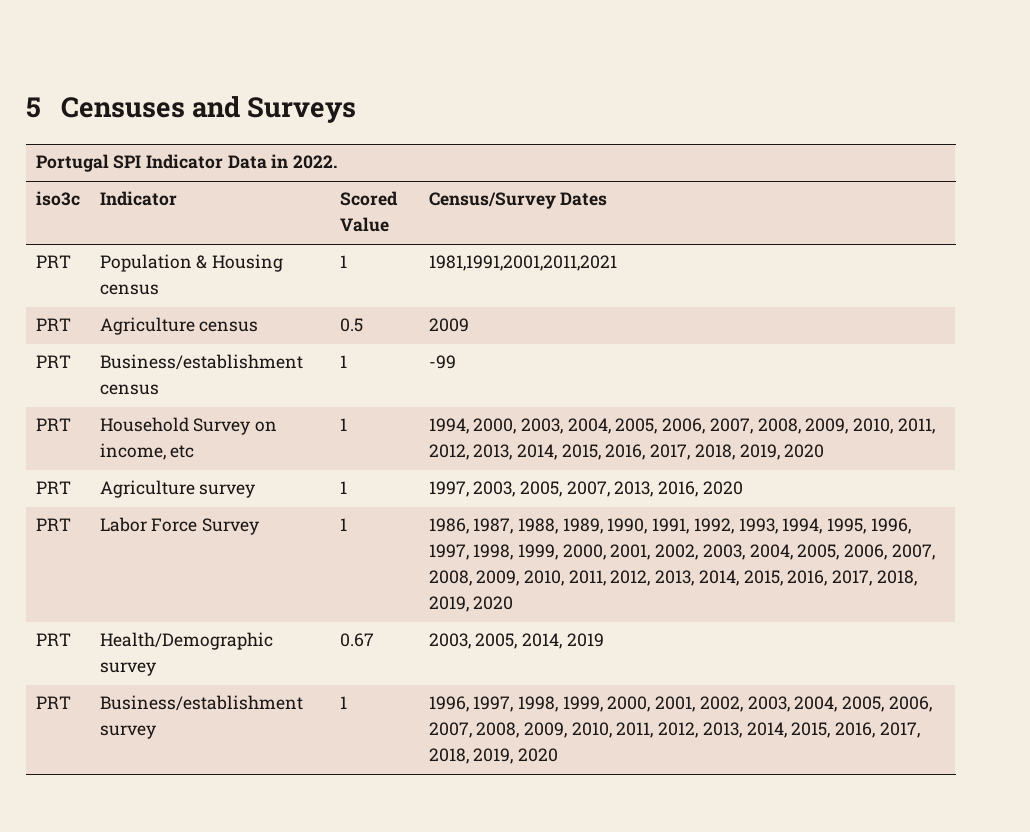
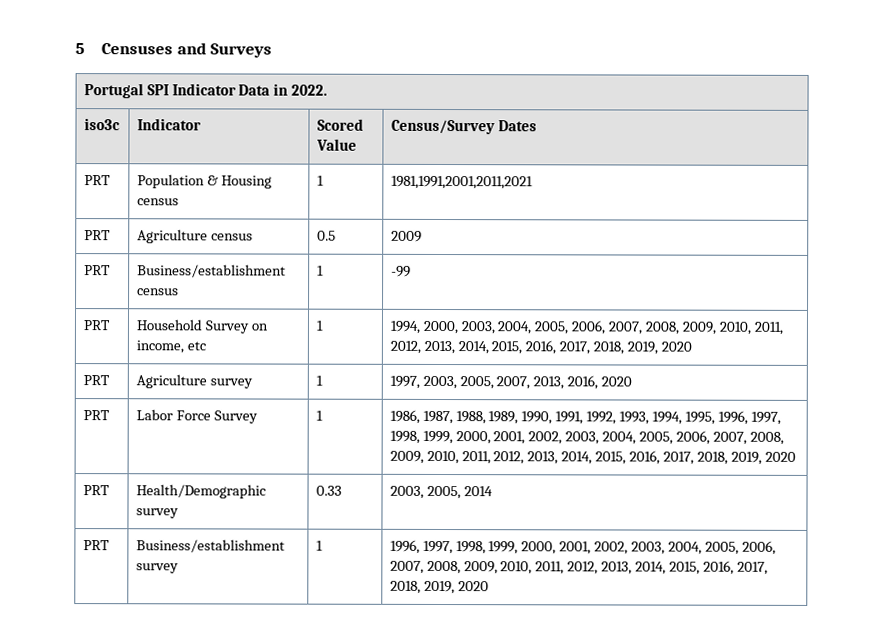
[339,633,374,647] [428,633,604,649] 0.67 | 2003, 2005, 2014, 2019 -> [315,485,342,496] [389,485,493,500] 0.33 | 2003, 2005, 2014

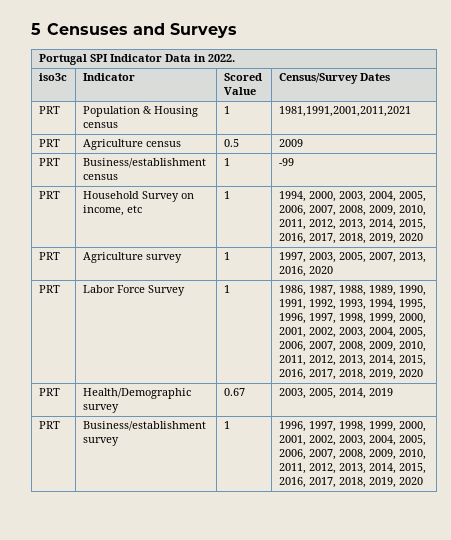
[315,485,342,496] [389,485,493,500] 0.33 | 2003, 2005, 2014 -> [223,388,245,396] [278,388,393,399] 0.67 | 2003, 2005, 2014, 2019

